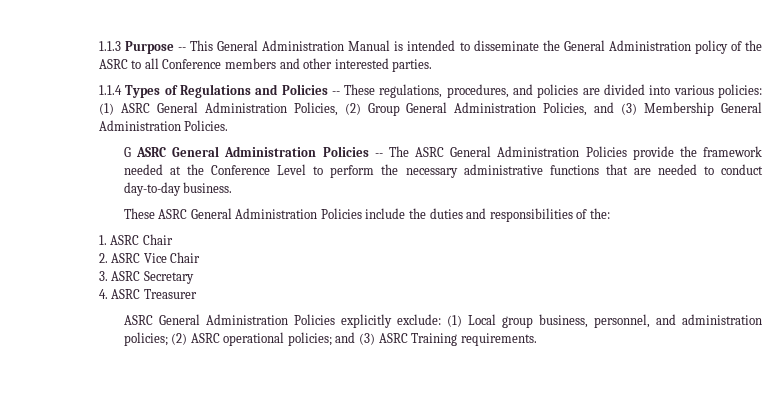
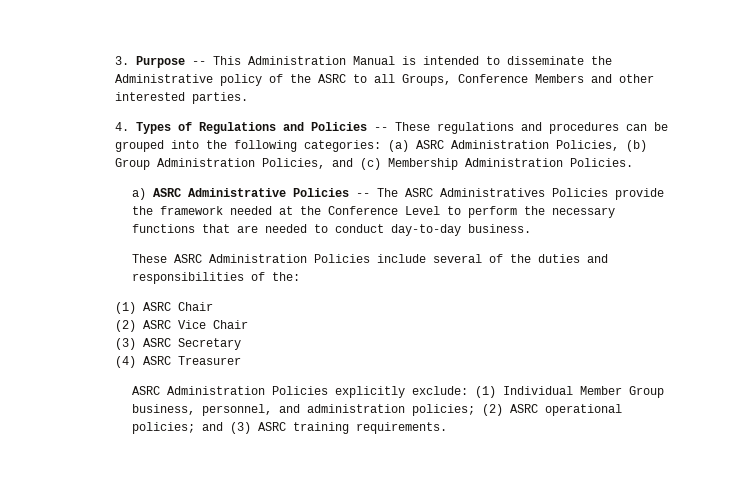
[98,41,121,51] 1.1.3 -> [114,56,129,65] 3.
[217,40,259,51] General -> (241, 60) none
[563,40,691,51] General Administration -> [114,74,213,83] Administrative
[162,58,276,69] Conference members -> [401,74,584,86] Groups, Conference Members
[98,85,122,95] 1.1.4 -> [114,122,129,131] 4.
[379,84,763,98] [98,102,763,116] [98,120,229,131] [123,146,317,157] regulations, procedures, and policies are divided into various policies: (1) ASRC General Administration Policies, (2) Group General Administration Policies, and (3) Membership General Administration Policies. // G ASRC General Administration -> [436,122,668,134] [114,140,647,152] [114,158,633,170] [131,188,286,200] regulations and procedures can be grouped into the following categories: (a) ASRC Administration Policies, (b) Group Administration Policies, and (c) Membership Administration Policies. // a) ASRC Administrative
[450,146,580,157] General Administration -> [439,188,545,197] Administratives
[463,164,543,175] administrative -> (615, 212) none
[190,208,232,219] General -> (202, 258) none
(406, 213) none -> [432,254,503,263] several of
[98,235,107,245] 1. -> [114,302,136,314] (1)
[98,253,108,263] 2. -> [114,320,136,332] (2)
[98,271,108,281] 3. -> [114,338,136,350] (3)
[98,289,108,299] 4. -> [114,356,136,368] (4)
[158,314,200,325] General -> (160, 390) none
[467,314,533,328] Local group -> [502,386,664,398] Individual Member Group
[411,333,458,346] Training -> [292,422,349,434] training

